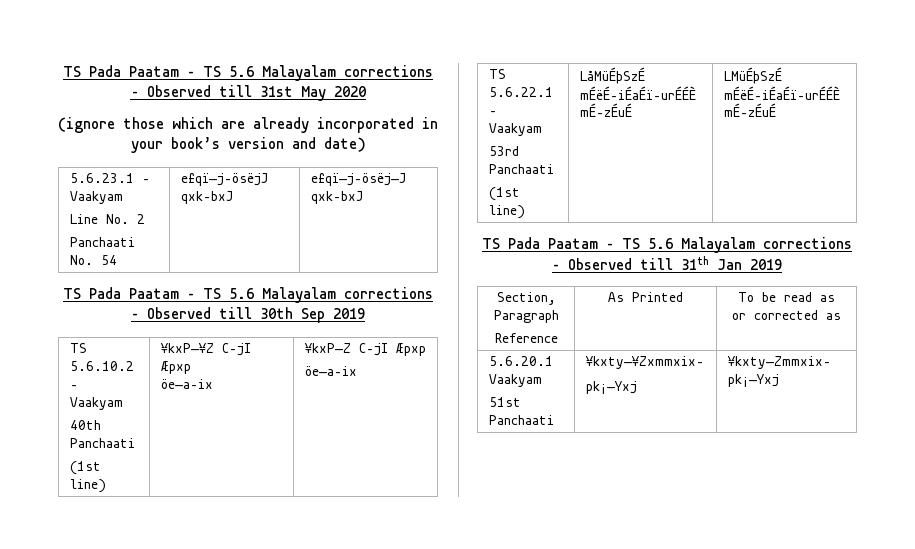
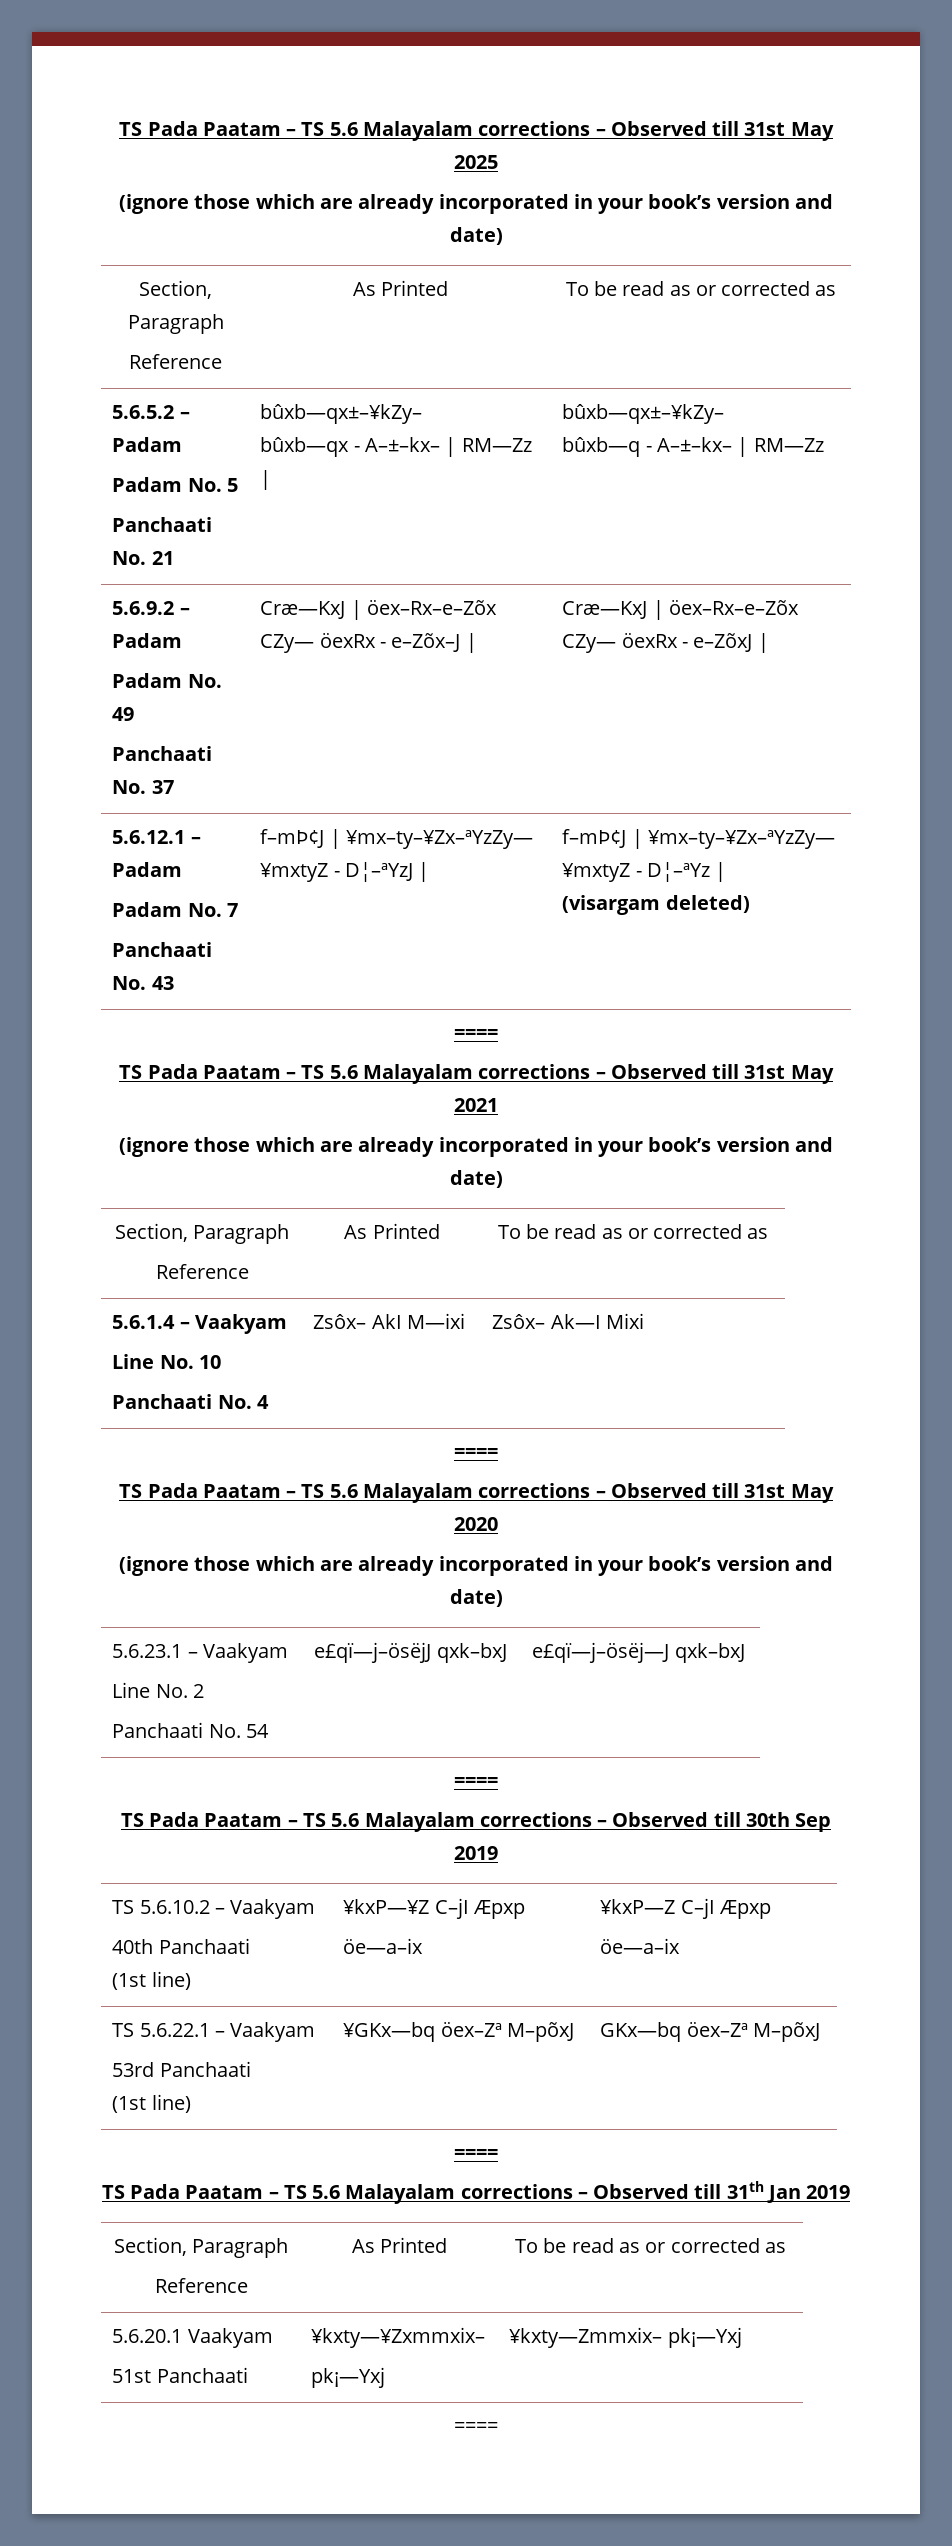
(326, 93) none -> [454,155,498,169] [119,194,833,214] [449,227,503,245] [139,280,212,299] [127,314,224,334] [129,354,222,369] [352,280,449,296] [565,281,837,296] [112,405,190,419] [112,437,183,452] [112,477,238,492] [112,517,213,532] [112,551,174,565] [260,404,423,424] [260,437,532,457] [260,470,272,490] [562,404,725,424] [562,437,824,457] [112,601,190,615] [112,633,183,648] [112,673,222,688] [112,707,135,721] [112,746,213,761] [112,780,174,794] [260,600,497,620] [260,633,477,653] [562,600,799,620] [562,633,769,653] [112,830,201,844] [112,862,183,877] [112,902,238,917] [112,942,213,957] [112,976,174,990] [260,829,533,849] [260,862,430,882] [562,829,835,849] [562,862,727,882] [562,895,750,915] [454,1029,498,1039] [119,1064,834,1084] [454,1098,498,1112] [119,1137,833,1157] [449,1170,503,1188] [114,1223,290,1244] [155,1264,249,1279] [344,1223,440,1239] [497,1224,769,1239] [112,1314,287,1334] [112,1354,221,1369] [112,1394,269,1409] [313,1313,465,1329] [492,1313,644,1329] [454,1448,498,1458] [119,1483,834,1503] 2025 // (ignore those which are already incorporated in your book’s version and date) // Section, Paragraph // Reference | As Printed | To be read as or corrected as // 5.6.5.2 – Padam // Padam No. 5 // Panchaati No. 21 | bûxb—qx±–¥kZy– // bûxb—qx - A–±–kx– | RM—Zz | | bûxb—qx±–¥kZy– // bûxb—q - A–±–kx– | RM—Zz // 5.6.9.2 – Padam // Padam No. 49 // Panchaati No. 37 | Cræ—KxJ | öex–Rx–e–Zõx CZy— öexRx - e–Zõx–J | | Cræ—KxJ | öex–Rx–e–Zõx CZy— öexRx - e–ZõxJ | // 5.6.12.1 – Padam // Padam No. 7 // Panchaati No. 43 | f–mÞ¢J | ¥mx–ty–¥Zx–ªYzZy— ¥mxtyZ - D¦–ªYzJ | | f–mÞ¢J | ¥mx–ty–¥Zx–ªYzZy— ¥mxtyZ - D¦–ªYz | // (visargam deleted) // ==== // TS Pada Paatam – TS 5.6 Malayalam corrections – Observed till 31st May 2021 // (ignore those which are already incorporated in your book’s version and date) // Section, Paragraph // Reference | As Printed | To be read as or corrected as // 5.6.1.4 – Vaakyam // Line No. 10 // Panchaati No. 4 | Zsôx– AkI M—ixi | Zsôx– Ak—I Mixi // ==== // TS Pada Paatam – TS 5.6 Malayalam corrections – Observed till 31st May
(363, 197) none -> [454,1777,498,1787] // ====
[579,67,645,84] [579,86,696,100] [579,103,632,117] [723,67,782,84] [723,86,840,100] [723,103,776,117] LåMüÉþSzÉ mÉëÉ–iÉaÉï–urÉÉÈ mÉ–zÉuÉ | LMüÉþSzÉ mÉëÉ–iÉaÉï–urÉÉÈ mÉ–zÉuÉ -> [343,2022,574,2042] [600,2022,820,2042] [454,2149,498,2159] ¥GKx—bq öex–Zª M–põxJ | GKx—bq öex–Zª M–põxJ // ====
(779, 380) none -> [454,2422,498,2432] // ====

